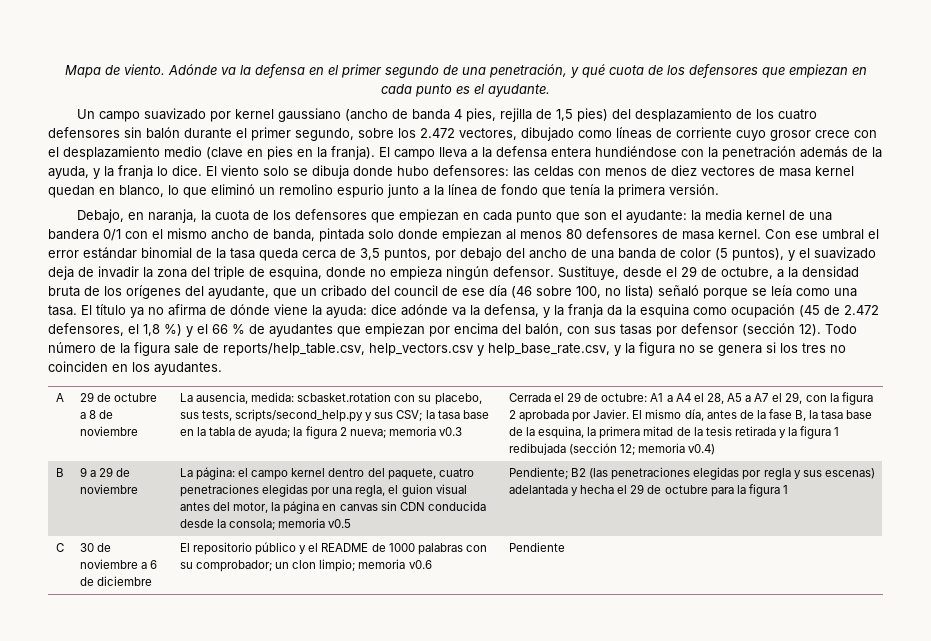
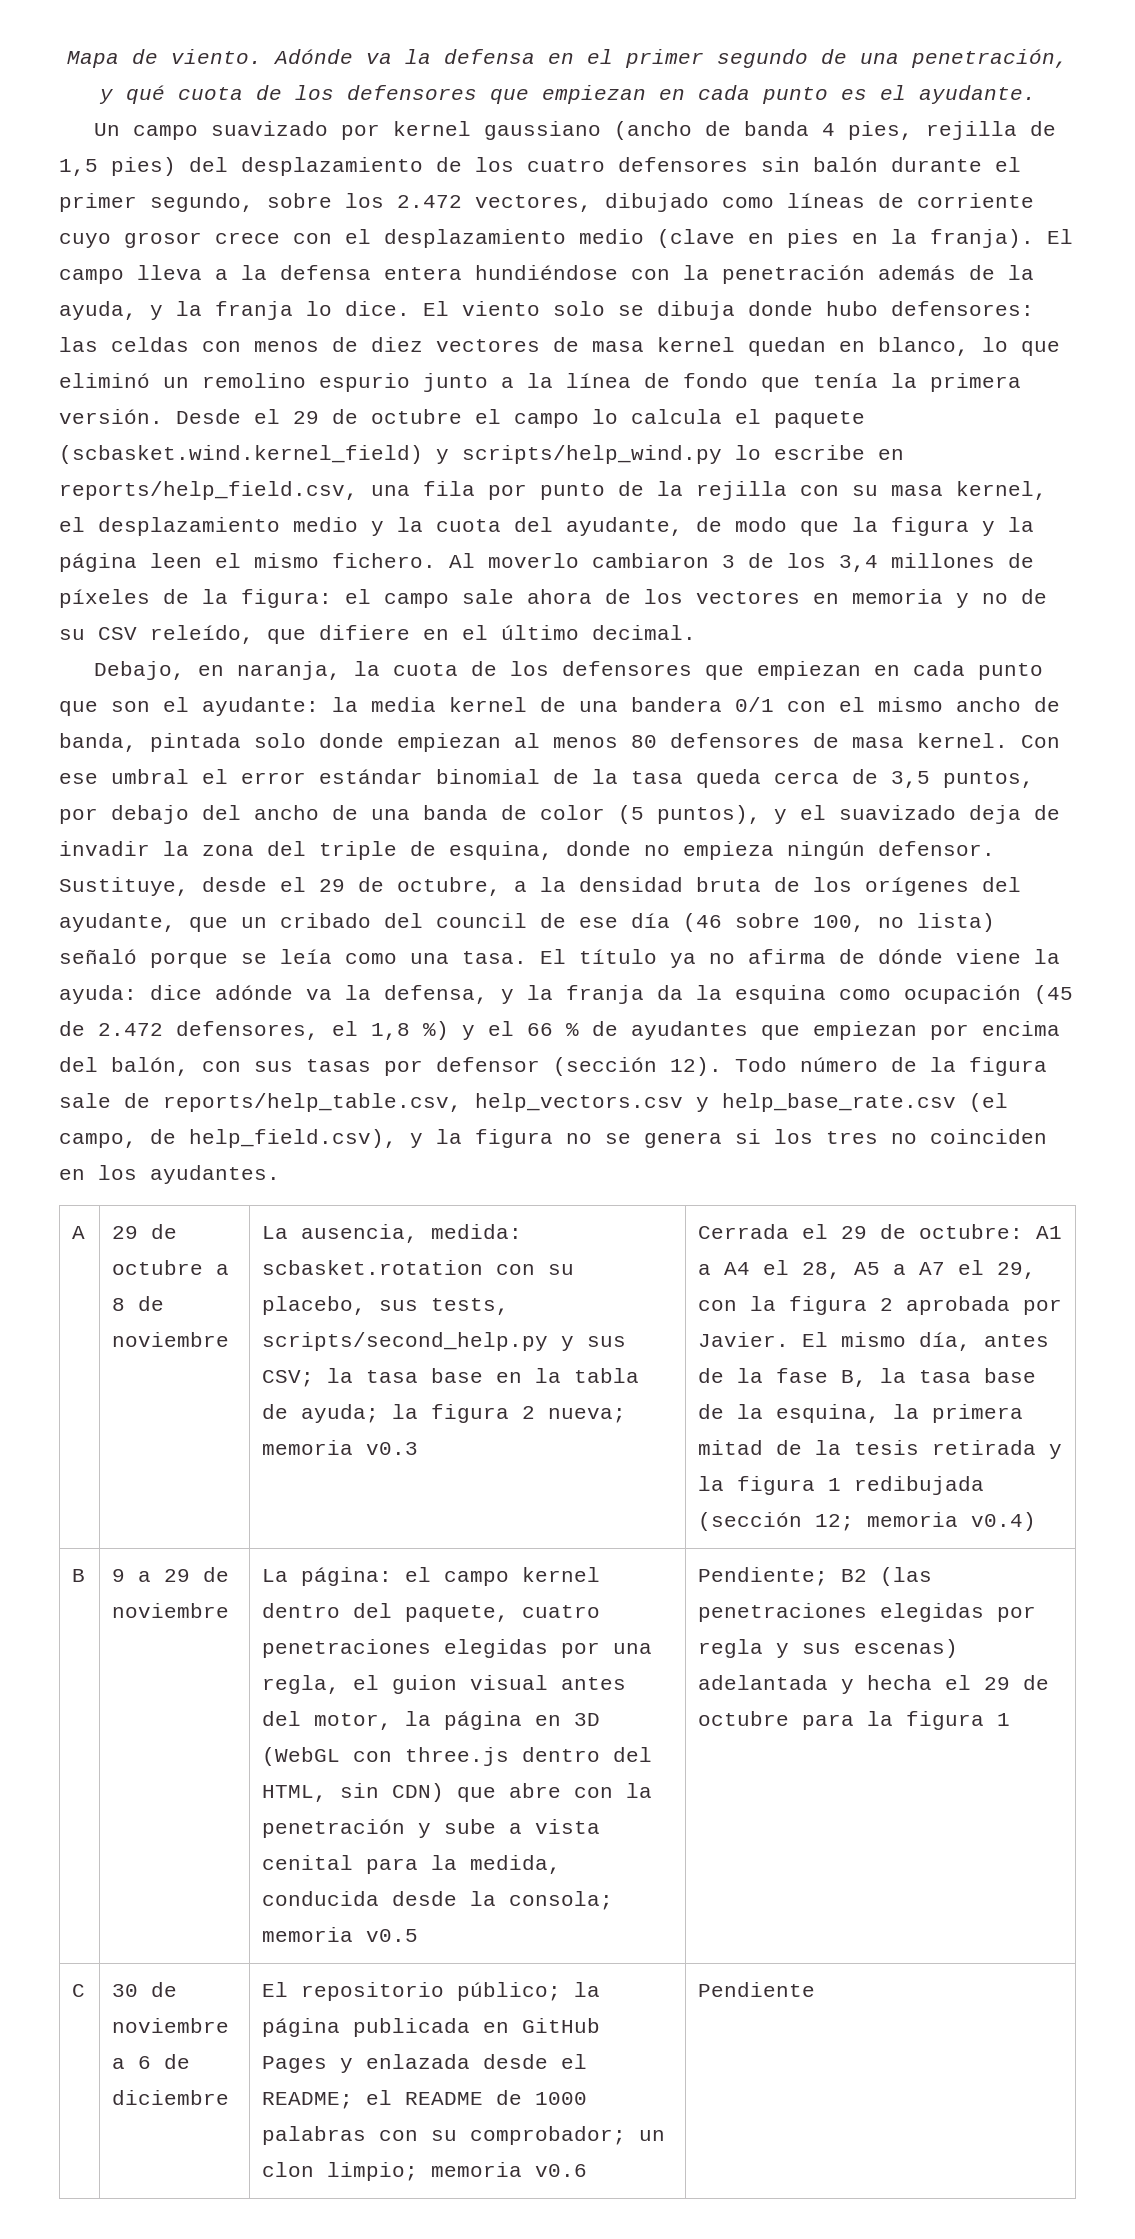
(719, 189) none -> [176,409,865,428] [59,445,904,464] [59,481,1047,500] [59,517,1034,536] [59,553,1034,572] [59,589,1047,608] [59,625,696,644] Desde el 29 de octubre el campo lo calcula el paquete (scbasket.wind.kernel_field) y scripts/help_wind.py lo escribe en reports/help_field.csv, una fila por punto de la rejilla con su masa kernel, el desplazamiento medio y la cuota del ayudante, de modo que la figura y la página leen el mismo fichero. Al moverlo cambiaron 3 de los 3,4 millones de píxeles de la figura: el campo sale ahora de los vectores en memoria y no de su CSV releído, que difiere en el último decimal.
[488,343,610,356] help_base_rate.csv, -> [722,1093,1008,1112] [59,1129,397,1148] help_base_rate.csv (el campo, de help_field.csv),
[339,501,425,511] canvas sin CDN -> [574,1713,601,1726] [262,1747,653,1766] [262,1783,653,1802] [262,1819,601,1838] [262,1855,562,1874] 3D (WebGL con three.js dentro del HTML, sin CDN) que abre con la penetración y sube a vista cenital para la medida,
[255,542,307,555] público y -> [457,1982,601,2001] [262,2018,601,2037] [262,2054,588,2073] [262,2092,354,2109] público; la página publicada en GitHub Pages y enlazada desde el README;

